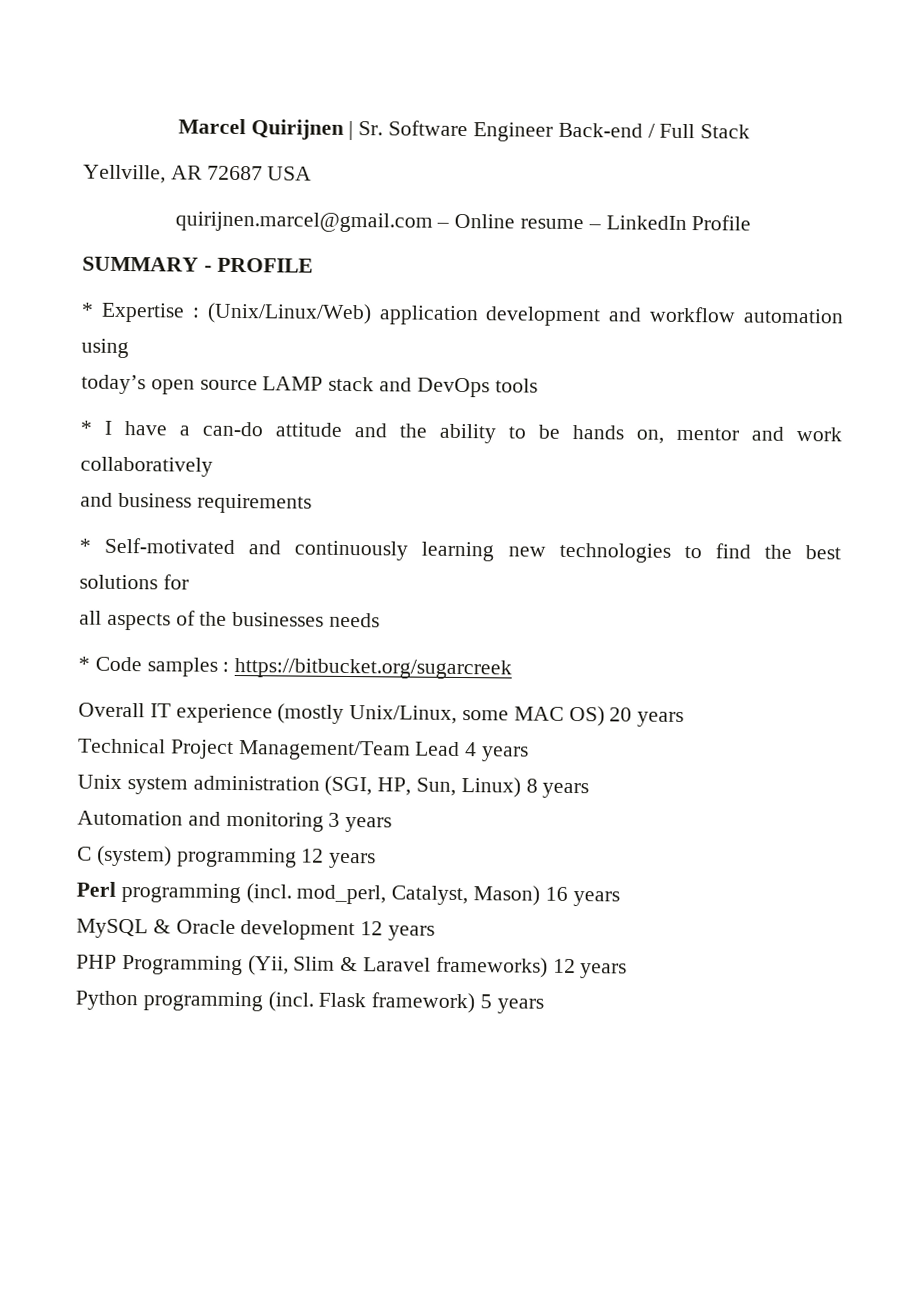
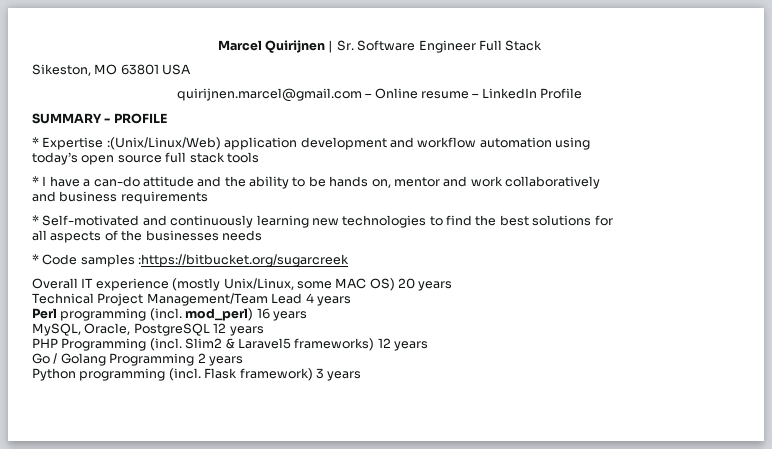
[557,122,655,138] Back-end / -> (476, 46) none
[83,164,263,184] Yellville, AR 72687 -> [32,64,159,76] Sikeston, MO 63801
[191,302,372,325] : (Unix/Linux/Web) -> [106,137,221,150] :(Unix/Linux/Web)
[262,376,490,398] LAMP stack and DevOps -> [165,152,225,163] full stack
[222,658,513,680] : https://bitbucket.org/sugarcreek -> [138,254,350,267] :https://bitbucket.org/sugarcreek
[77,774,590,799] [77,810,393,833] [77,845,377,869] // Unix system administration (SGI, HP, Sun, Linux) 8 years // Automation and monitoring 3 years // C (system) programming 12 years -> (351, 301) none
[296,884,541,906] mod_perl, Catalyst, Mason) -> [185,308,254,321] mod_perl)
[76,918,356,941] MySQL & Oracle development -> [32,323,210,336] MySQL, Oracle, PostgreSQL
[247,955,432,976] (Yii, Slim & Laravel -> [149,338,291,351] (incl. Slim2 & Laravel5
(628, 971) none -> [32,353,243,366] // Go / Golang Programming 2 years
[480,994,493,1009] 5 -> [315,368,324,379] 3

